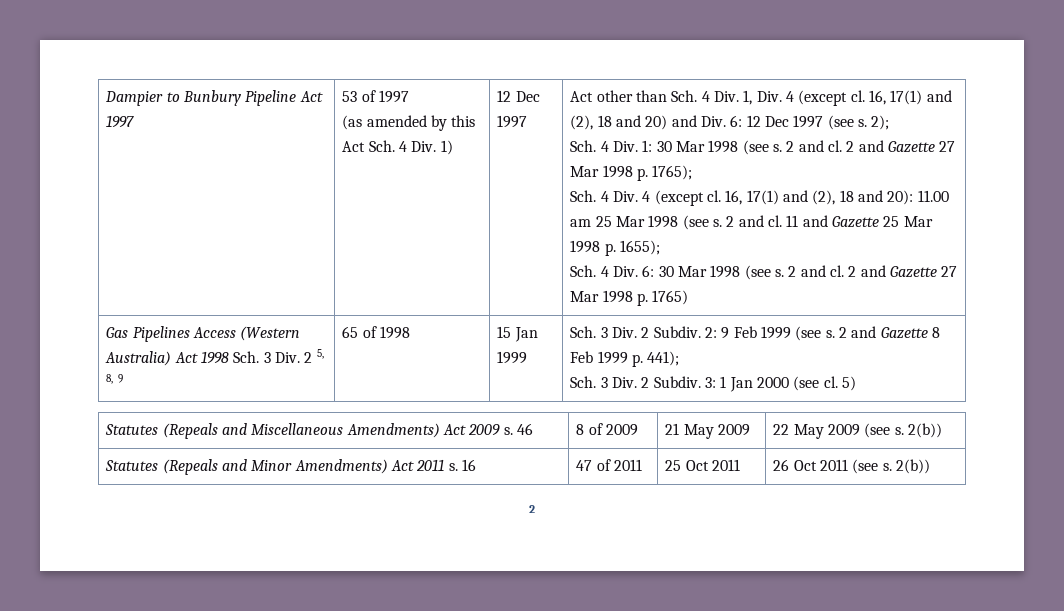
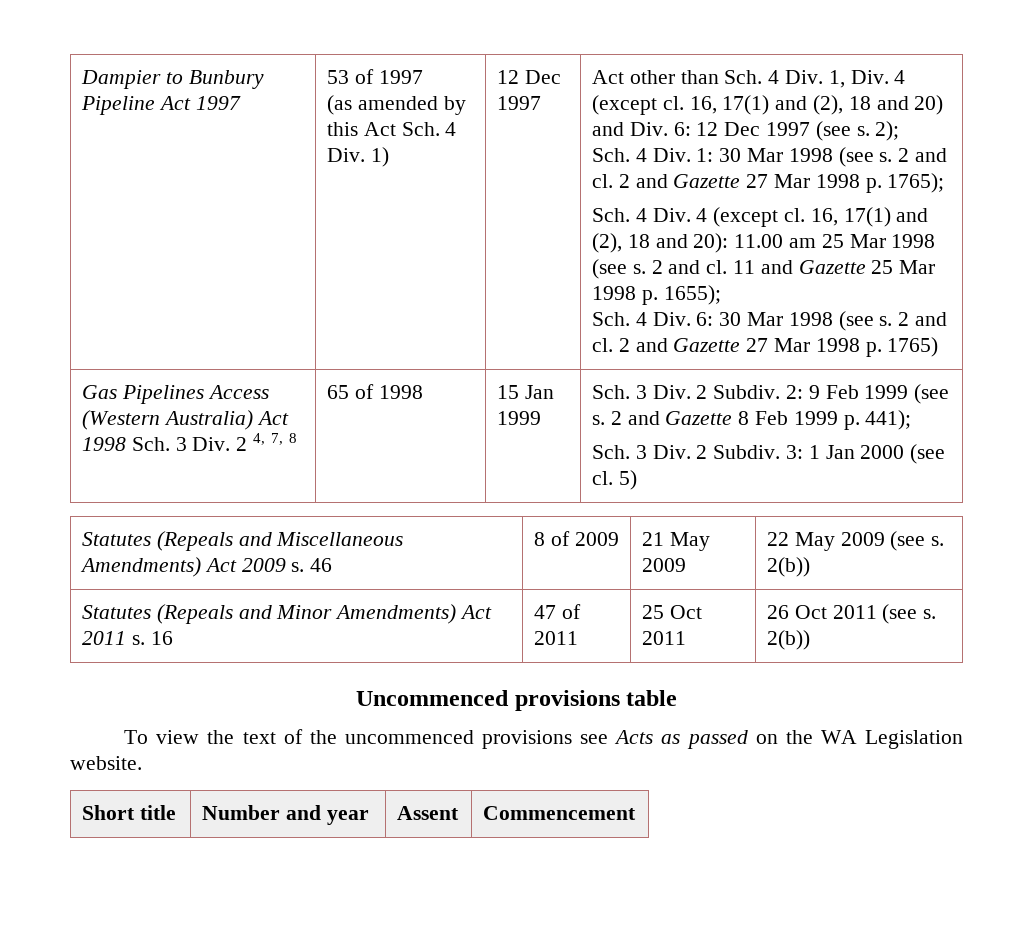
[316,349,324,359] [106,374,123,384] 5, 8, 9 -> [253,433,297,445] 4, 7, 8
[529,505,535,513] 2 -> [356,690,677,711] [124,729,963,749] [70,756,142,770] [81,805,176,820] [201,805,369,825] [396,806,459,820] [482,806,636,820] Uncommenced provisions table // To view the text of the uncommenced provisions see Acts as passed on the WA Legislation website. // Short title | Number and year | Assent | Commencement

